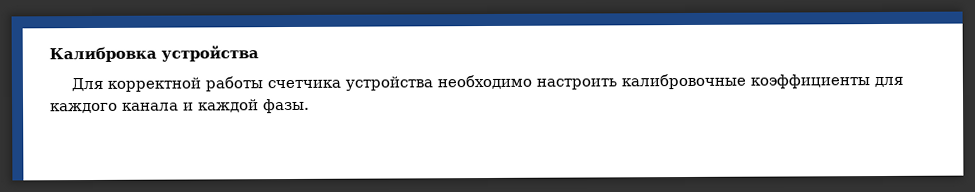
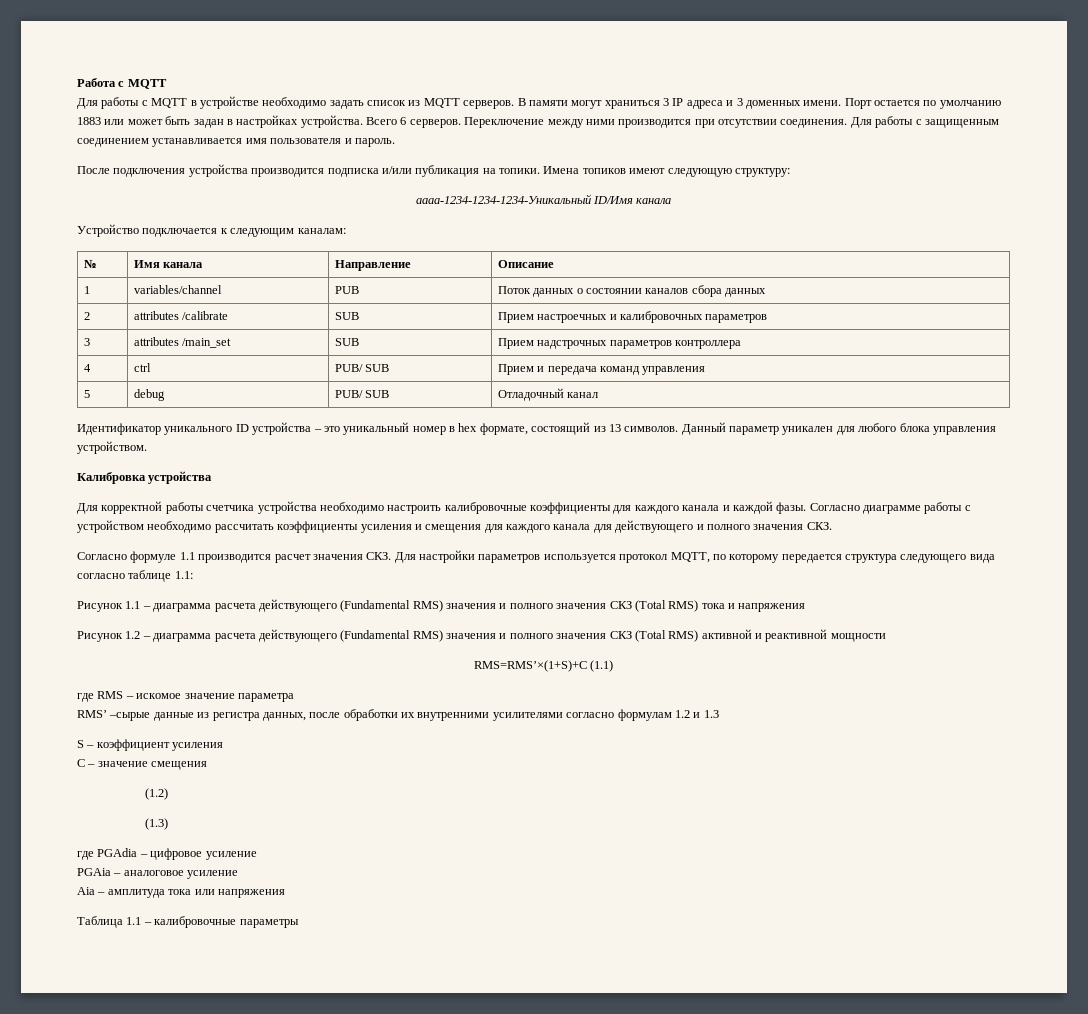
(49, 54) none -> [77,78,167,89] [77,96,1001,109] [77,115,999,128] [77,138,395,147] [77,164,790,177] [415,194,672,204] [77,224,346,237] [83,259,97,268] [133,260,204,268] [334,260,411,271] [497,260,554,268] [83,286,90,294] [133,285,222,294] [334,286,359,294] [497,285,767,297] [83,312,90,320] [133,311,229,320] [334,312,359,320] [497,311,768,323] [83,338,90,346] [133,337,232,348] [334,338,359,346] [497,338,742,349] [83,364,91,372] [133,363,151,372] [334,364,390,372] [497,364,706,375] [83,390,90,398] [133,389,165,401] [334,390,390,398] [497,388,599,401] [77,422,996,435] [77,441,147,454] Работа с MQTT // Для работы с MQTT в устройстве необходимо задать список из MQTT серверов. В памяти могут храниться 3 IP адреса и 3 доменных имени. Порт остается по умолчанию 1883 или может быть задан в настройках устройства. Всего 6 серверов. Переключение между ними производится при отсутствии соединения. Для работы с защищенным соединением устанавливается имя пользователя и пароль. // После подключения устройства производится подписка и/или публикация на топики. Имена топиков имеют следующую структуру: // aaaa-1234-1234-1234-Уникальный ID/Имя канала // Устройство подключается к следующим каналам: // № | Имя канала | Направление | Описание // 1 | variables/channel | PUB | Поток данных о состоянии каналов сбора данных // 2 | attributes /calibrate | SUB | Прием настроечных и калибровочных параметров // 3 | attributes /main_set | SUB | Прием надстрочных параметров контроллера // 4 | ctrl | PUB/ SUB | Прием и передача команд управления // 5 | debug | PUB/ SUB | Отладочный канал // Идентификатор уникального ID устройства – это уникальный номер в hex формате, состоящий из 13 символов. Данный параметр уникален для любого блока управления устройством. //
(310, 106) none -> [809,502,971,514] [77,520,832,533] [77,550,995,563] [77,570,193,582] [77,599,806,612] [77,629,886,642] [473,660,614,672] [77,691,294,702] [77,709,719,721] [77,739,224,751] [77,759,208,770] [145,788,169,800] [145,818,169,830] [77,848,257,860] [77,868,239,879] [77,887,285,898] [77,916,299,928] Согласно диаграмме работы с устройством необходимо рассчитать коэффициенты усиления и смещения для каждого канала для действующего и полного значения СКЗ. // Согласно формуле 1.1 производится расчет значения СКЗ. Для настройки параметров используется протокол MQTT, по которому передается структура следующего вида согласно таблице 1.1: // Рисунок 1.1 – диаграмма расчета действующего (Fundamental RMS) значения и полного значения СКЗ (Total RMS) тока и напряжения // Рисунок 1.2 – диаграмма расчета действующего (Fundamental RMS) значения и полного значения СКЗ (Total RMS) активной и реактивной мощности // RMS=RMS’×(1+S)+C (1.1) // где RMS – искомое значение параметра // RMS’ –сырые данные из регистра данных, после обработки их внутренними усилителями согласно формулам 1.2 и 1.3 // S – коэффициент усиления // C – значение смещения // (1.2) // (1.3) // где PGAdia – цифровое усиление // PGAia – аналоговое усиление // Aia – амплитуда тока или напряжения // Таблица 1.1 – калибровочные параметры

